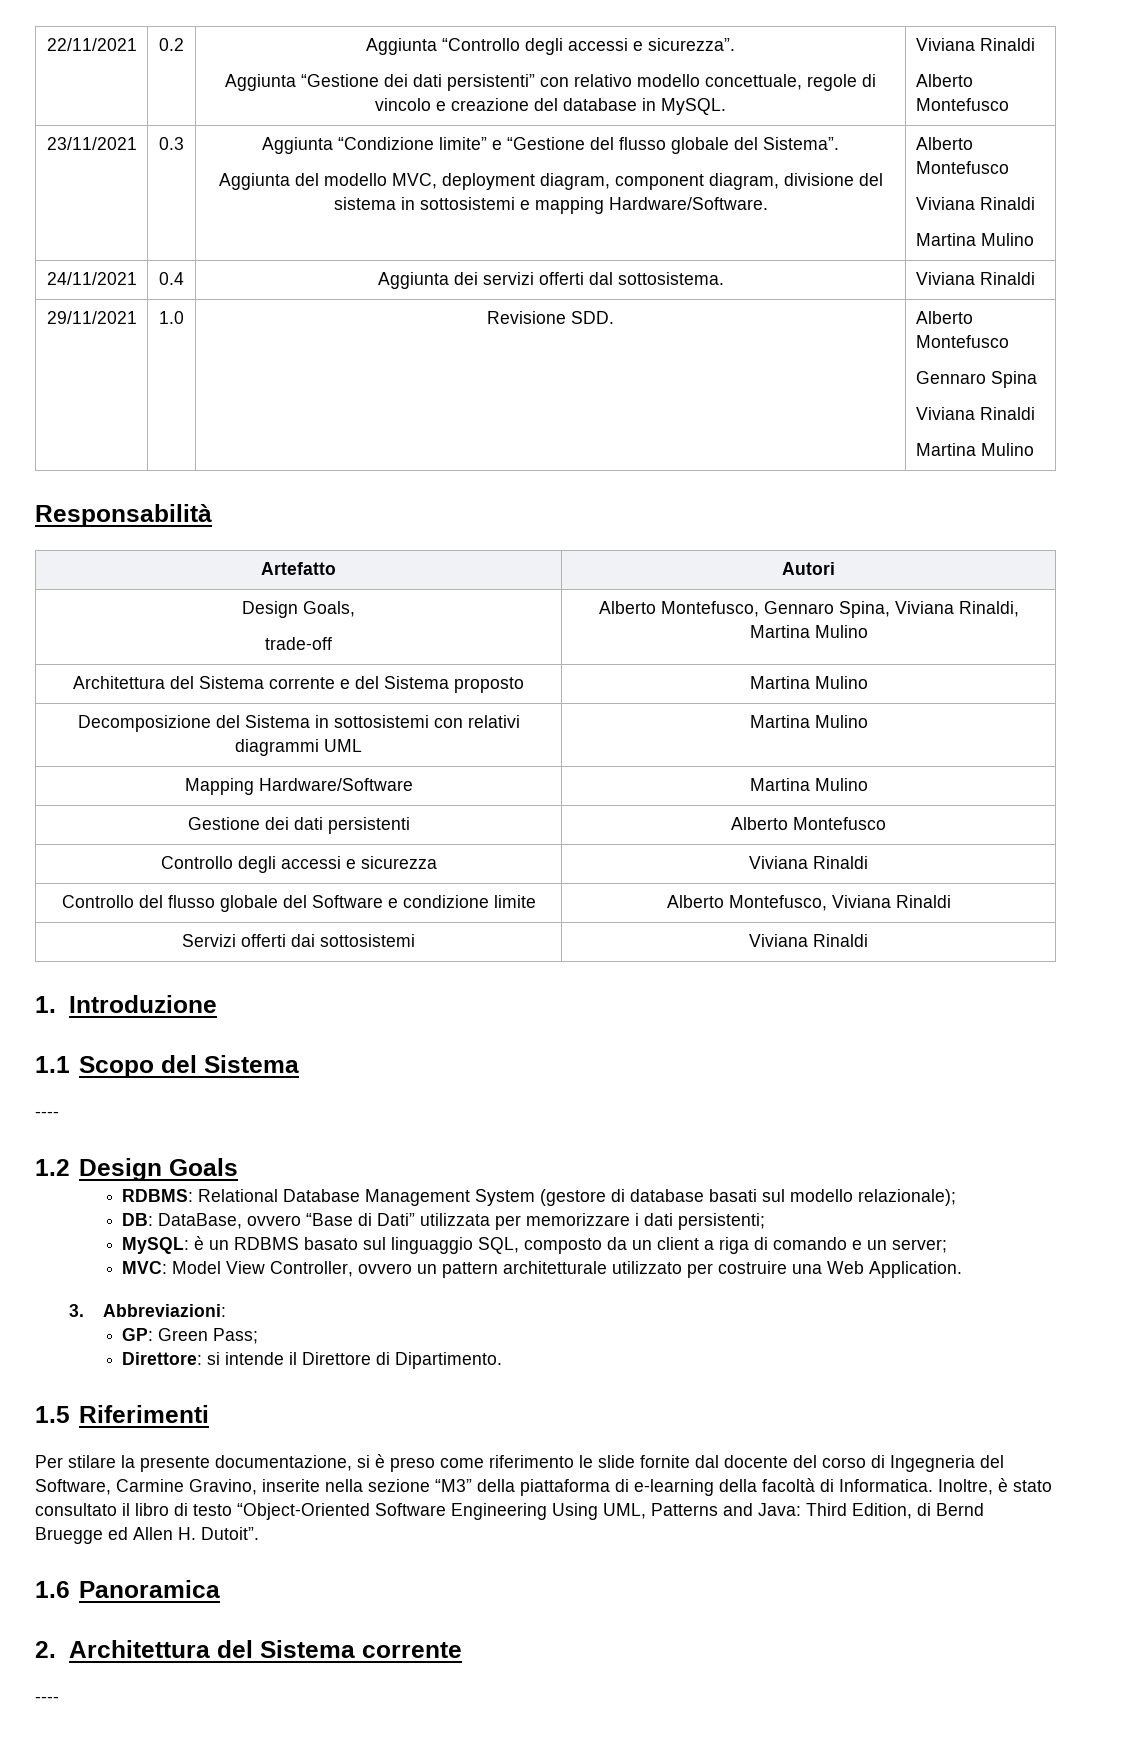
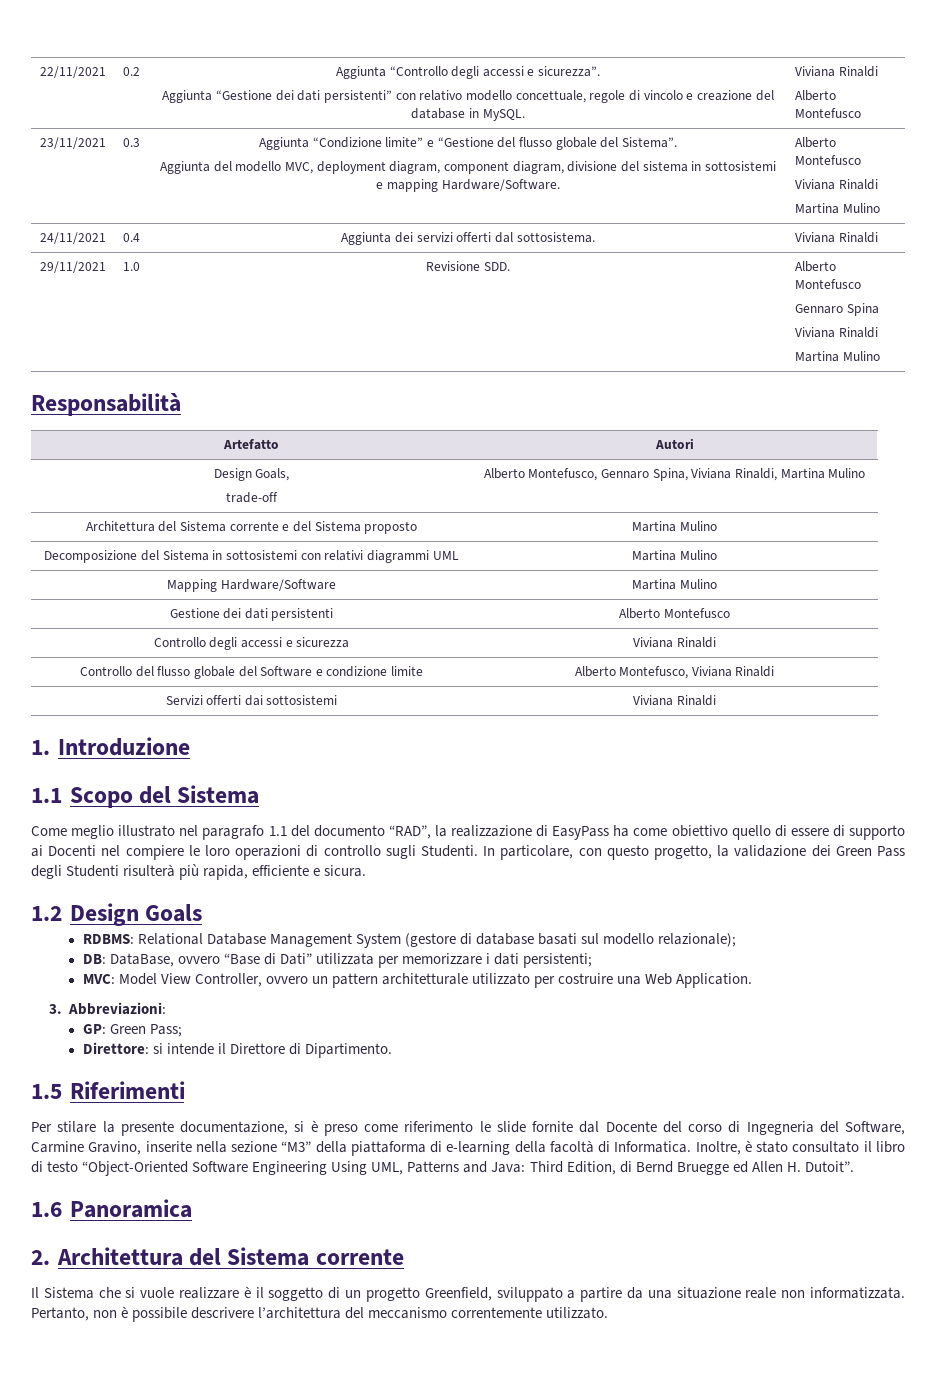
[35,1111,59,1118] ---- -> [31,825,906,840] [31,845,906,860] [31,864,367,880] Come meglio illustrato nel paragrafo 1.1 del documento “RAD”, la realizzazione di EasyPass ha come obiettivo quello di essere di supporto ai Docenti nel compiere le loro operazioni di controllo sugli Studenti. In particolare, con questo progetto, la validazione dei Green Pass degli Studenti risulterà più rapida, efficiente e sicura.
[122,1236,948,1254] // MySQL: è un RDBMS basato sul linguaggio SQL, composto da un client a riga di comando e un server; -> (593, 960) none
[724,1455,788,1468] docente -> [605,1121,657,1132] Docente
[35,1696,59,1703] ---- -> [31,1286,906,1302] [31,1306,609,1322] Il Sistema che si vuole realizzare è il soggetto di un progetto Greenfield, sviluppato a partire da una situazione reale non informatizzata. Pertanto, non è possibile descrivere l’architettura del meccanismo correntemente utilizzato.

